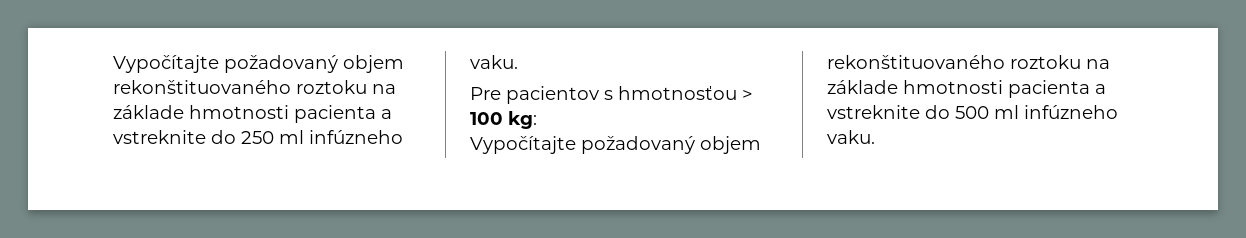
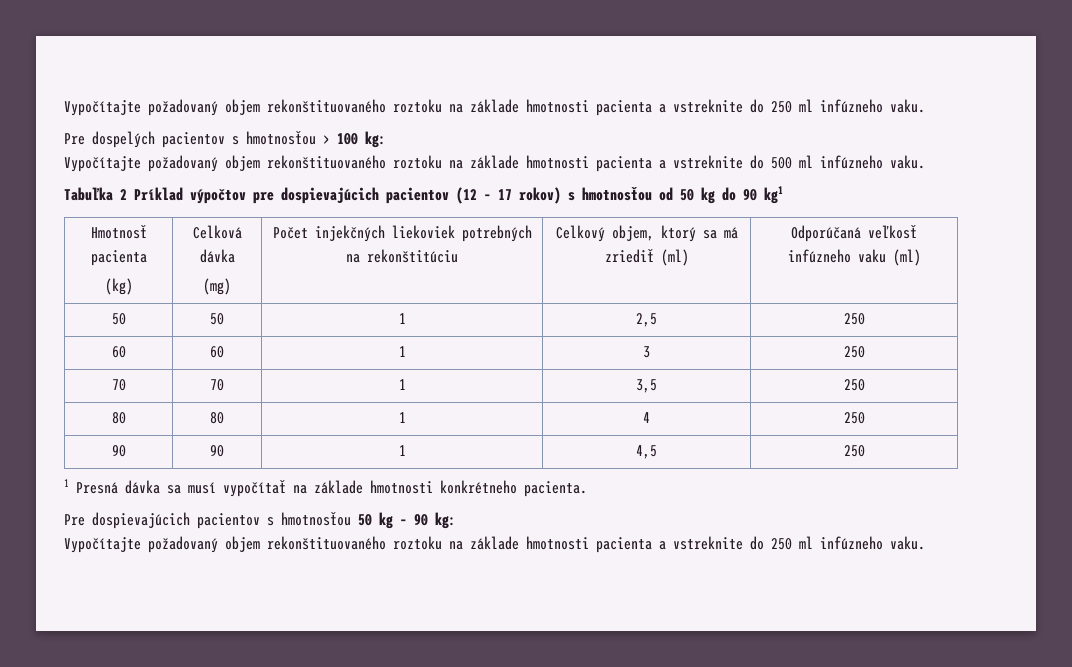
(501, 93) none -> [92,131,155,148] dospelých
(875, 137) none -> [64,186,783,204] [90,225,147,239] [90,250,147,266] [104,278,133,295] [192,225,242,239] [199,249,235,263] [203,278,231,295] [272,225,532,242] [346,249,458,263] [555,225,738,242] [604,249,689,266] [791,225,917,242] [787,249,921,266] [111,313,126,325] [210,313,224,325] [398,313,406,324] [636,313,657,327] [843,313,865,325] [111,346,126,358] [210,346,224,358] [398,346,406,357] [643,346,650,358] [843,346,865,358] [111,379,126,391] [210,379,224,391] [398,379,406,390] [636,379,657,393] [843,379,865,391] [111,412,126,424] [210,412,224,424] [398,412,406,423] [643,412,650,423] [843,412,865,424] [111,445,126,457] [210,445,224,457] [398,445,406,456] [636,445,657,459] [843,445,865,457] [64,479,587,497] [64,512,456,529] [64,536,925,553] // Tabuľka 2 Príklad výpočtov pre dospievajúcich pacientov (12 – 17 rokov) s hmotnosťou od 50 kg do 90 kg1 // Hmotnosť pacienta // (kg) | Celková dávka // (mg) | Počet injekčných liekoviek potrebných na rekonštitúciu | Celkový objem, ktorý sa má zriediť (ml) | Odporúčaná veľkosť infúzneho vaku (ml) // 50 | 50 | 1 | 2,5 | 250 // 60 | 60 | 1 | 3 | 250 // 70 | 70 | 1 | 3,5 | 250 // 80 | 80 | 1 | 4 | 250 // 90 | 90 | 1 | 4,5 | 250 // 1 Presná dávka sa musí vypočítať na základe hmotnosti konkrétneho pacienta. // Pre dospievajúcich pacientov s hmotnosťou 50 kg – 90 kg: // Vypočítajte požadovaný objem rekonštituovaného roztoku na základe hmotnosti pacienta a vstreknite do 250 ml infúzneho vaku.

